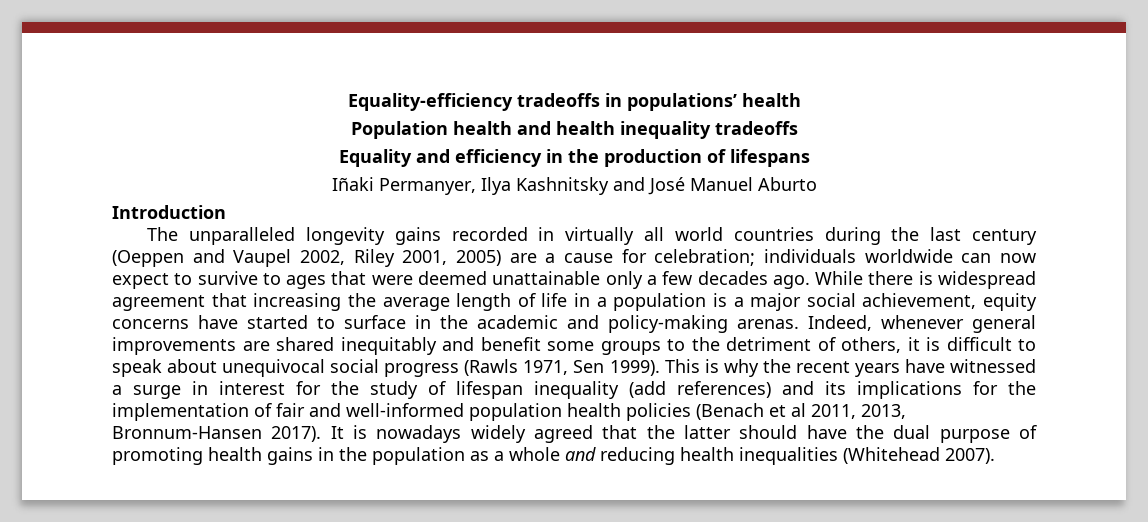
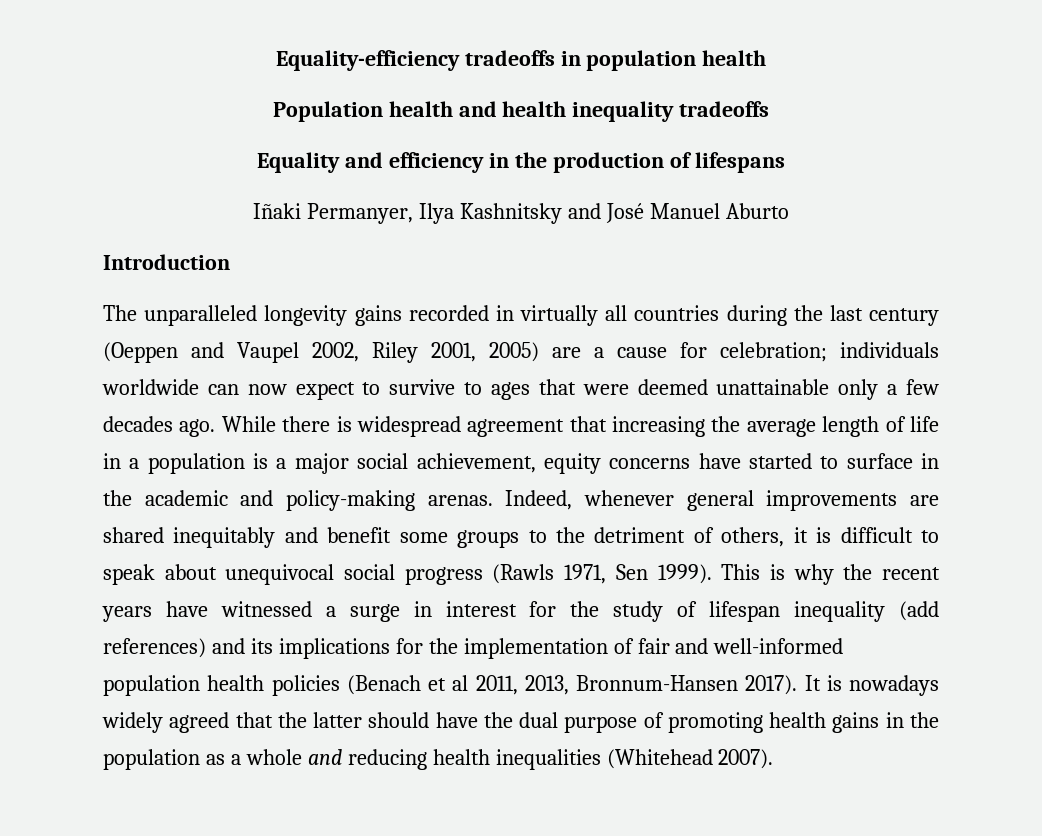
[626,93,737,111] populations’ -> [586,50,697,71] population
[674,227,723,241] world -> (628, 313) none

